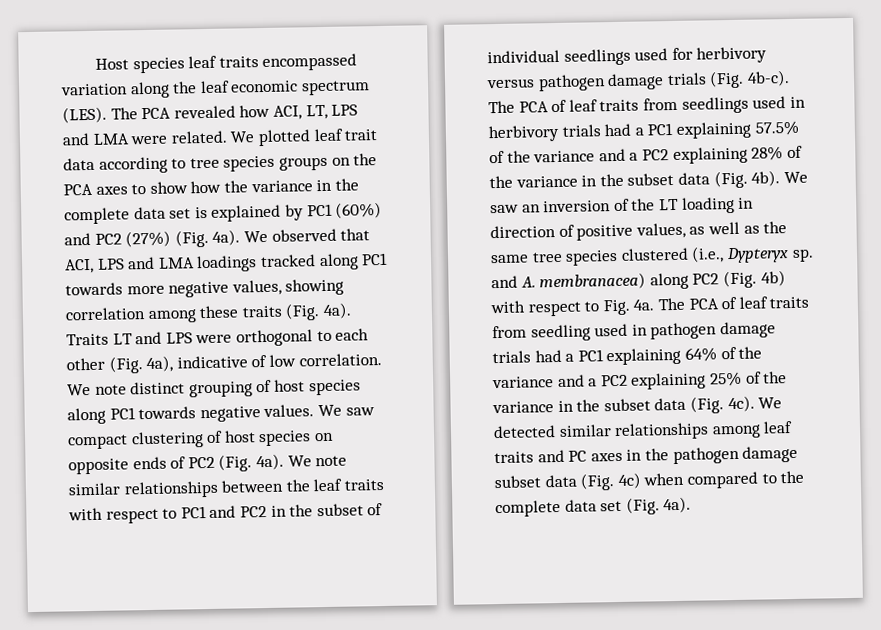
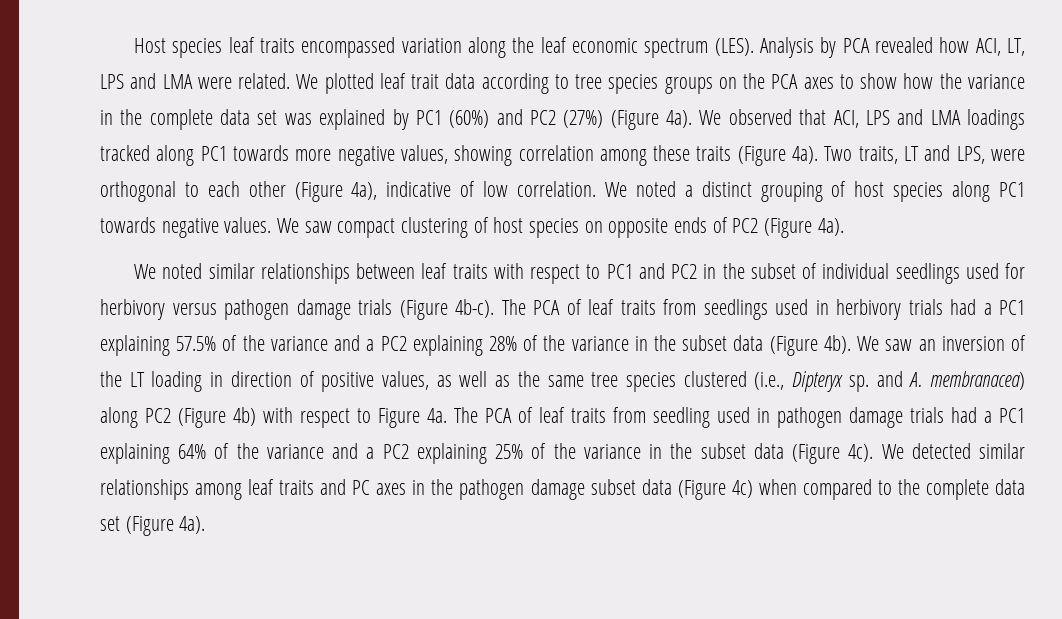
[110,107,138,120] The -> [760,37,837,58] Analysis by
[194,206,208,219] is -> [284,113,312,125] was
[174,229,209,248] (Fig. -> [610,110,659,130] (Figure
[285,302,352,321] [66,333,109,346] (Fig. 4a). Traits -> [737,146,898,166] (Figure 4a). Two traits,
[165,332,193,344] LPS -> [956,146,985,164] LPS,
[108,356,143,374] (Fig. -> [294,182,343,202] (Figure
[94,384,127,395] note -> [635,181,693,197] noted a
[218,453,348,472] (Fig. 4a). We note -> [764,218,844,238] [134,263,203,279] (Figure 4a). // We noted
[285,479,310,492] the -> (416, 271) none
[709,70,745,89] (Fig. -> [399,300,448,320] (Figure
[713,170,748,189] (Fig. -> [769,336,818,356] (Figure
[725,247,789,264] Dypteryx -> [792,371,844,392] Dipteryx
[722,270,757,289] (Fig. -> [178,408,226,428] (Figure
[602,299,631,316] Fig. -> [378,408,420,428] Figure
[689,396,724,414] (Fig. -> [792,444,841,464] (Figure
[580,473,616,491] (Fig. -> [677,480,726,500] (Figure
[625,497,660,515] (Fig. -> [125,516,174,536] (Figure

